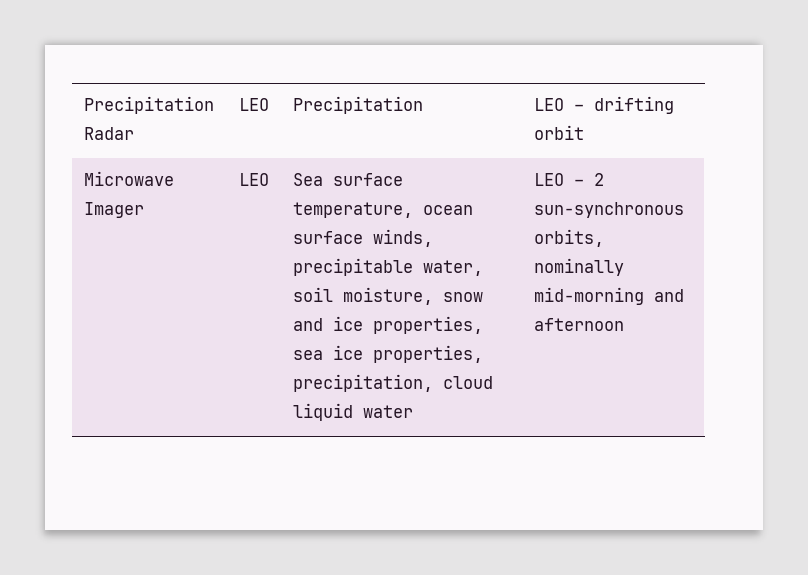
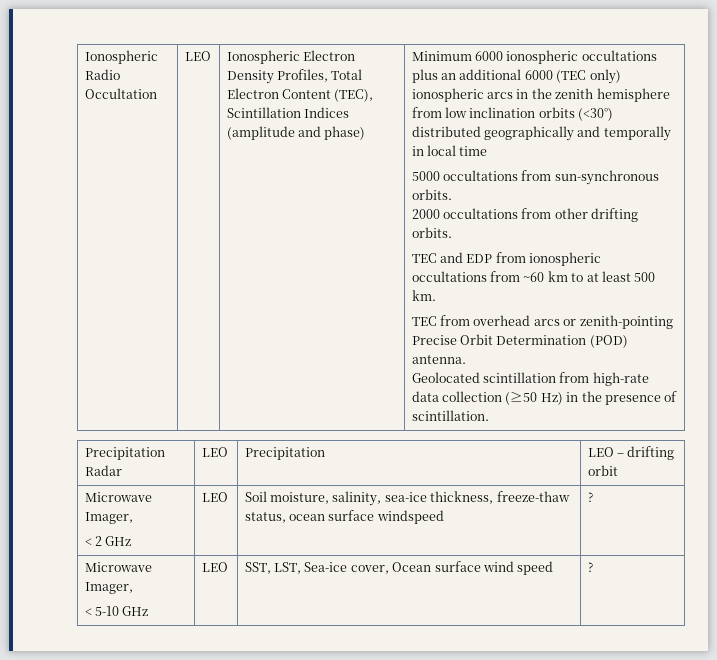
(83, 105) none -> [84,50,158,64] [84,69,120,80] [84,88,157,99] [184,51,211,61] [226,50,356,64] [226,69,363,84] [226,88,374,102] [226,107,350,118] [226,126,366,140] [411,50,657,64] [411,69,621,84] [411,88,670,102] [411,107,614,121] [411,126,671,141] [411,145,488,156] [411,170,659,185] [411,189,452,200] [411,208,639,222] [411,227,452,238] [411,252,602,266] [411,271,656,282] [411,290,436,301] [411,315,673,329] [411,334,628,348] [411,355,466,364] [411,372,649,386] [411,391,678,405] [411,410,489,421] Ionospheric Radio Occultation | LEO | Ionospheric Electron Density Profiles, Total Electron Content (TEC), Scintillation Indices (amplitude and phase) | Minimum 6000 ionospheric occultations plus an additional 6000 (TEC only) ionospheric arcs in the zenith hemisphere from low inclination orbits (<30°) distributed geographically and temporally in local time // 5000 occultations from sun-synchronous orbits. // 2000 occultations from other drifting orbits. // TEC and EDP from ionospheric occultations from ~60 km to at least 500 km. // TEC from overhead arcs or zenith-pointing Precise Orbit Determination (POD) antenna. // Geolocated scintillation from high-rate data collection (≥50 Hz) in the presence of scintillation. //
[83,202,144,218] [238,173,269,186] [292,173,403,186] [292,202,473,218] [292,229,433,247] [292,258,483,276] [292,287,483,305] [292,316,483,334] [292,345,483,363] [292,374,493,392] [292,403,413,421] [533,173,604,186] [533,202,684,218] [533,229,604,247] [533,258,624,276] [533,287,684,305] [533,318,624,331] Imager | LEO | Sea surface temperature, ocean surface winds, precipitable water, soil moisture, snow and ice properties, sea ice properties, precipitation, cloud liquid water | LEO – 2 sun-synchronous orbits, nominally mid-morning and afternoon -> [84,512,133,524] [84,536,132,546] [201,492,228,502] [244,491,570,506] [244,510,444,524] [587,492,593,502] [84,562,152,572] [84,582,133,594] [84,606,149,616] [201,562,228,572] [244,561,554,575] [587,562,593,572] Imager, // < 2 GHz | LEO | Soil moisture, salinity, sea-ice thickness, freeze-thaw status, ocean surface windspeed | ? // Microwave Imager, // < 5-10 GHz | LEO | SST, LST, Sea-ice cover, Ocean surface wind speed | ?

